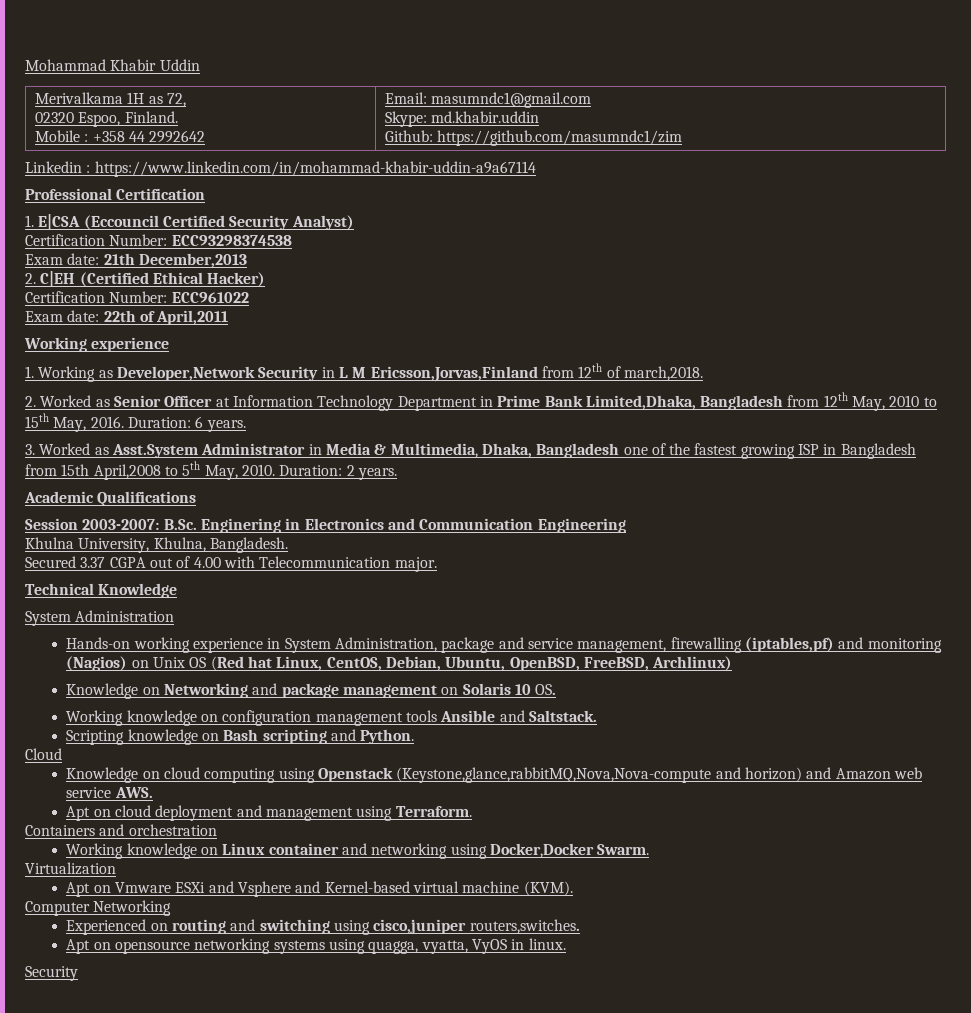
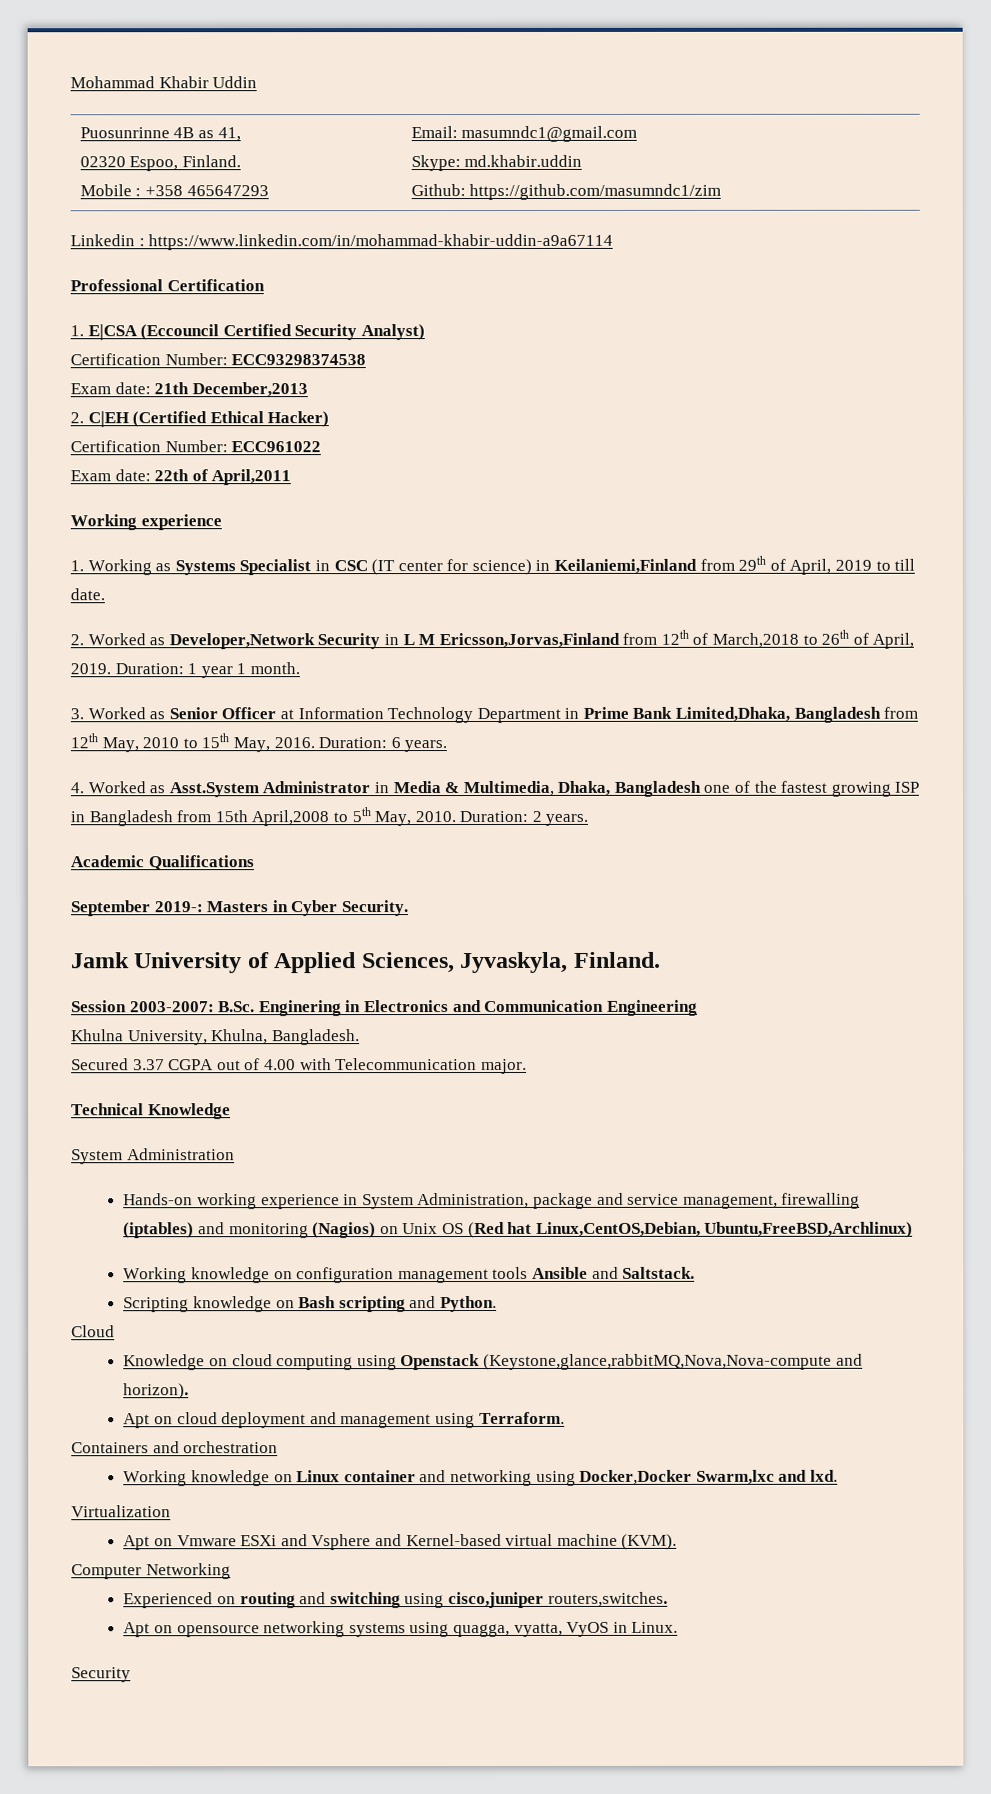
[34,92,186,107] Merivalkama 1H as 72, -> [79,127,241,142] Puosunrinne 4B as 41,
[128,130,206,143] 44 2992642 -> [186,185,269,197] 465647293
(113, 374) none -> [174,555,916,576] [70,588,105,601] [70,633,166,646] Systems Specialist in CSC (IT center for science) in Keilaniemi,Finland from 29th of April, 2019 to till date. // 2. Worked as
[623,366,703,381] [25,396,36,407] march,2018. // 2. -> [712,629,915,649] [70,662,300,679] [70,708,84,720] March,2018 to 26th of April, 2019. Duration: 1 year 1 month. // 3.
[25,444,35,455] 3. -> [70,782,84,794] 4.
(197, 498) none -> [71,900,409,917] [71,951,661,974] // September 2019-: Masters in Cyber Security. // Jamk University of Applied Sciences, Jyvaskyla, Finland.
[744,637,834,652] (iptables,pf) -> [123,1222,195,1239] (iptables)
[276,656,733,671] [66,683,557,699] Linux, CentOS, Debian, Ubuntu, OpenBSD, FreeBSD, Archlinux) // Knowledge on Networking and package management on Solaris 10 OS. -> [535,1221,914,1238] Linux,CentOS,Debian, Ubuntu,FreeBSD,Archlinux)
[744,767,922,782] [66,787,153,798] horizon) and Amazon web service AWS. -> [123,1383,190,1400] horizon).
[597,844,650,855] Swarm. -> [695,1469,838,1485] Swarm,lxc and lxd.
[528,938,566,950] linux. -> [631,1621,679,1633] Linux.

